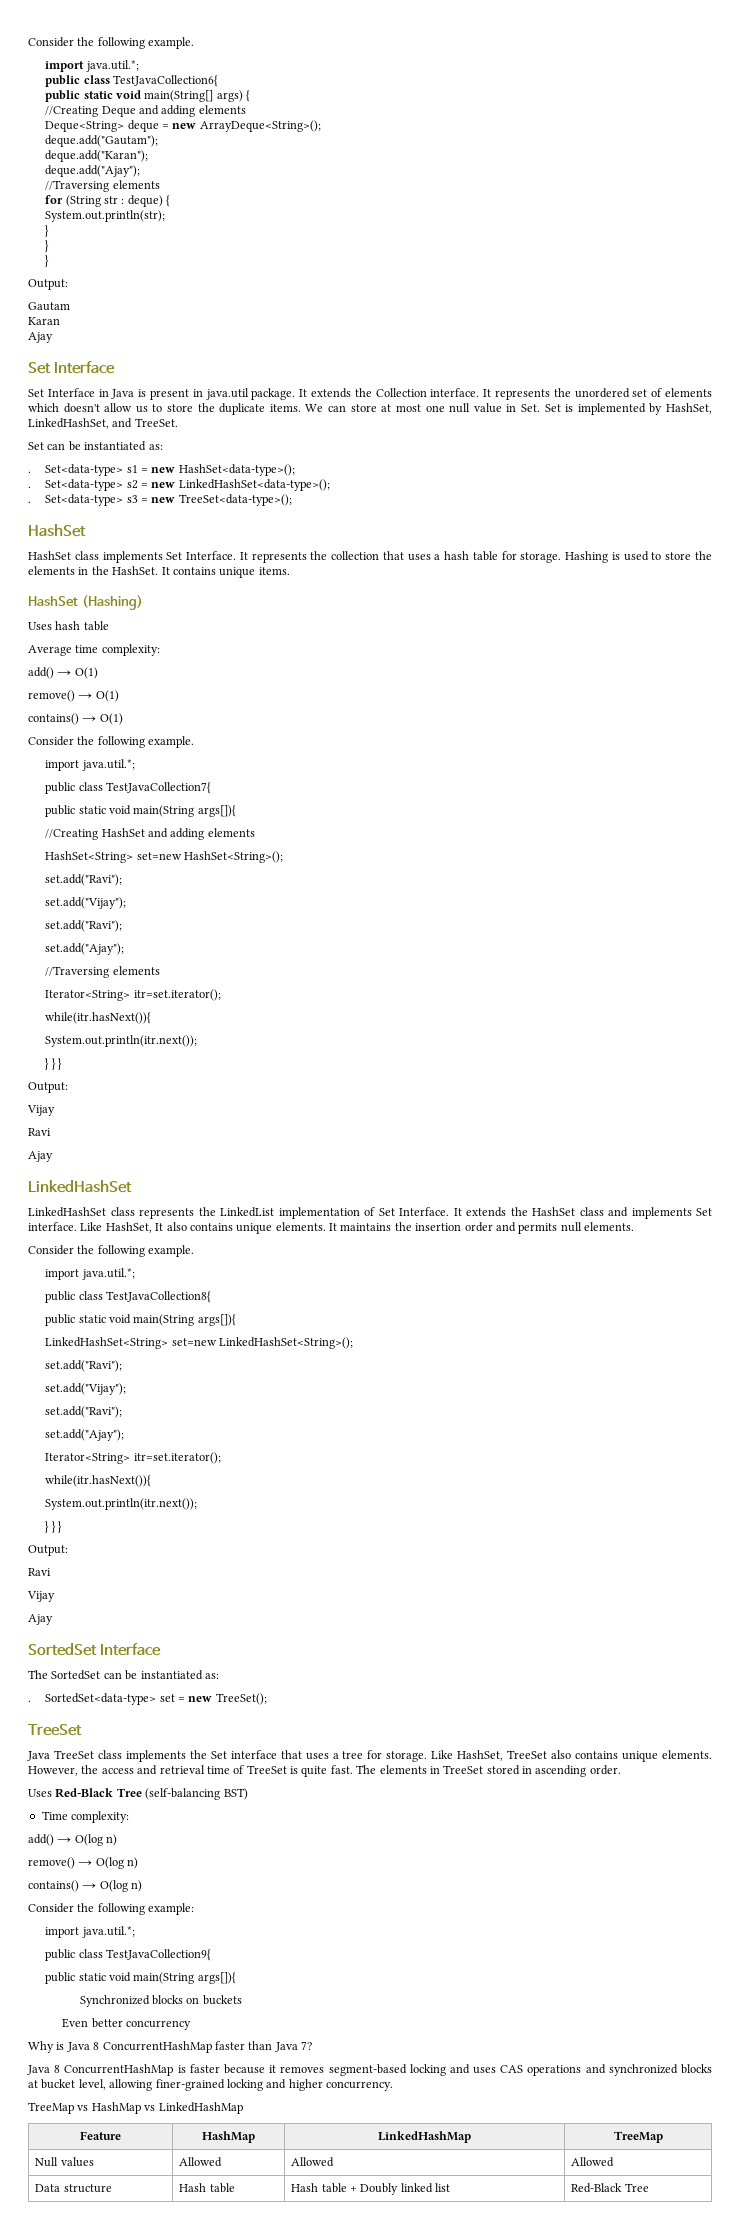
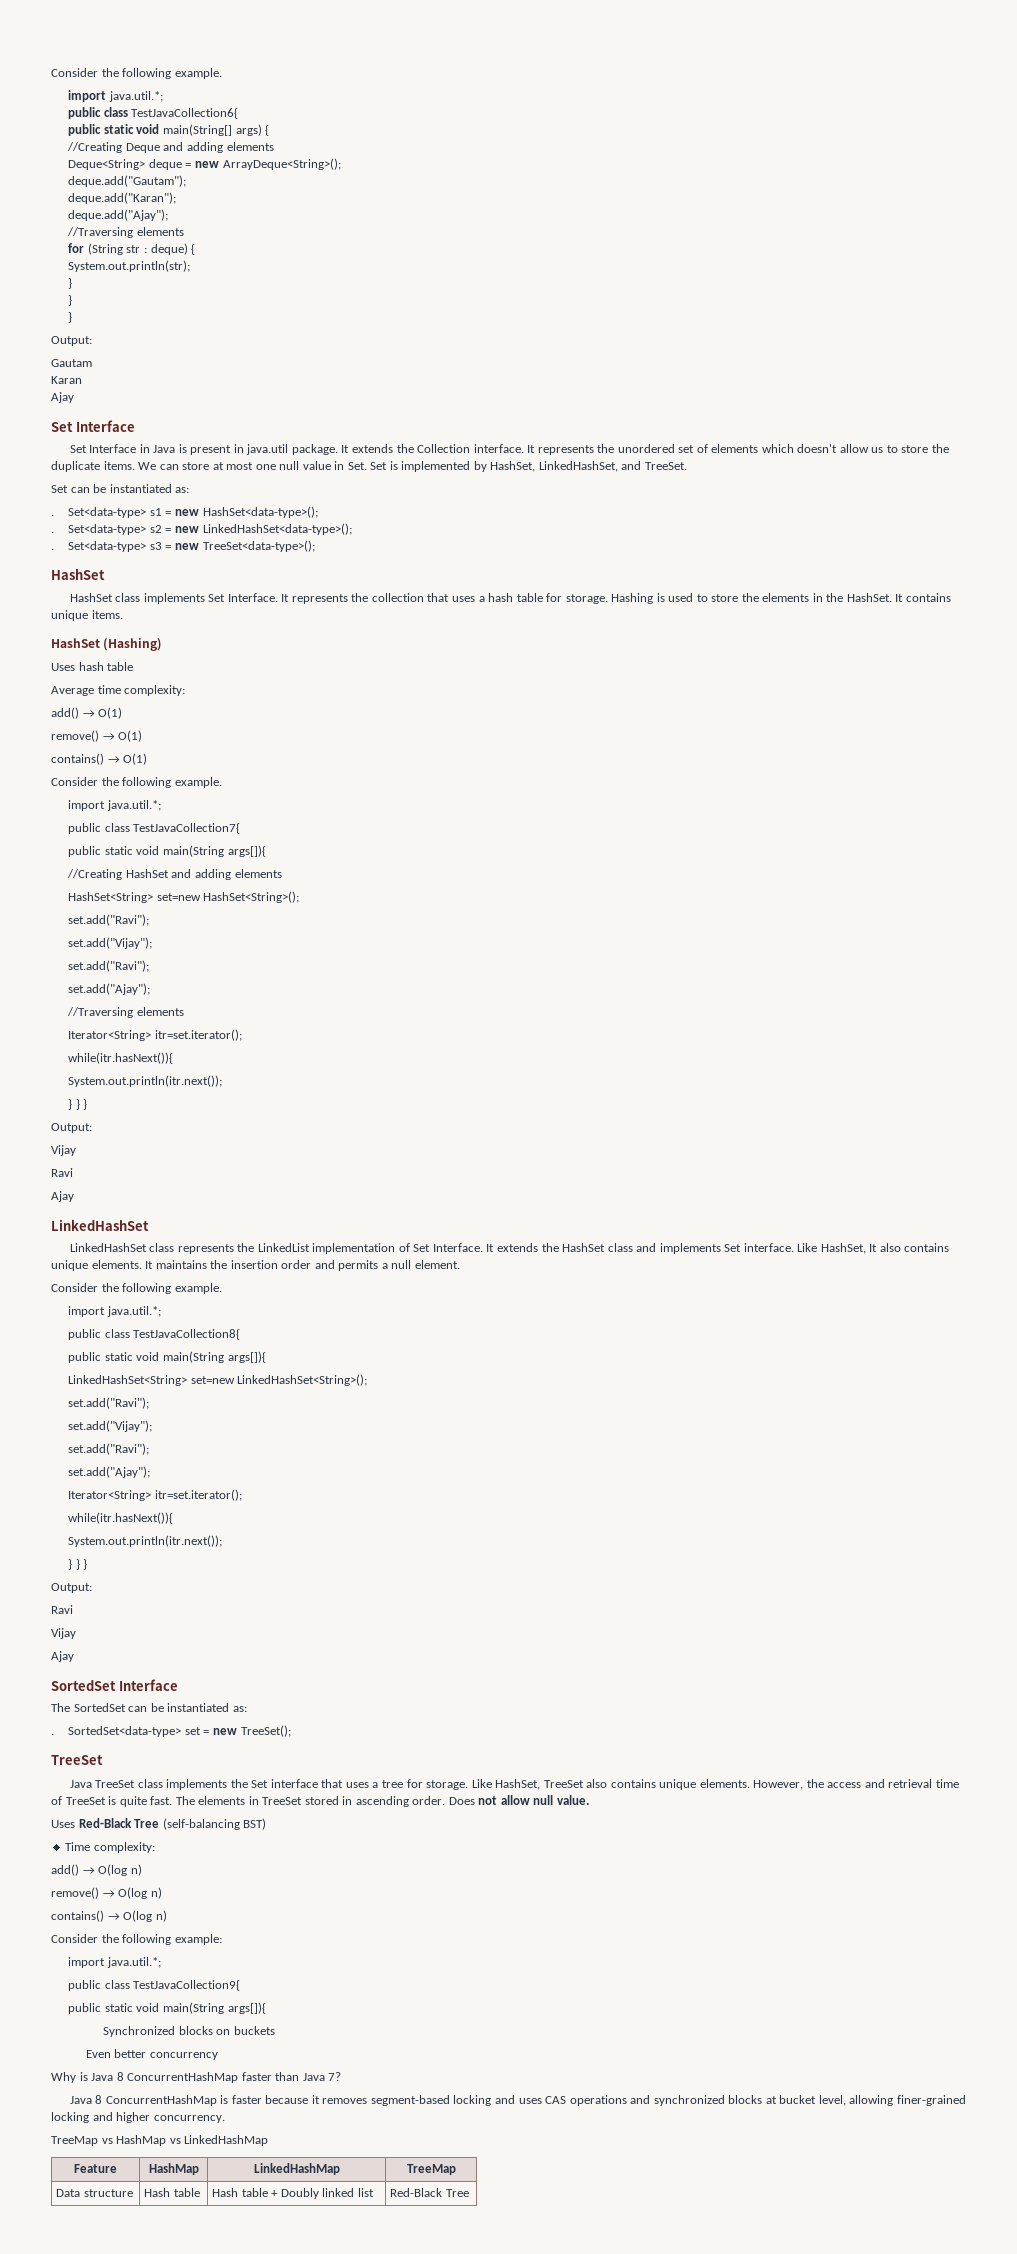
[560,1222,634,1232] null elements. -> [381,1260,460,1269] a null element.
(621, 1770) none -> [448,1795,589,1805] Does not allow null value.
[35,2157,94,2167] [179,2157,223,2167] [291,2157,335,2167] [571,2157,615,2167] // Null values | Allowed | Allowed | Allowed -> (456, 2169) none

